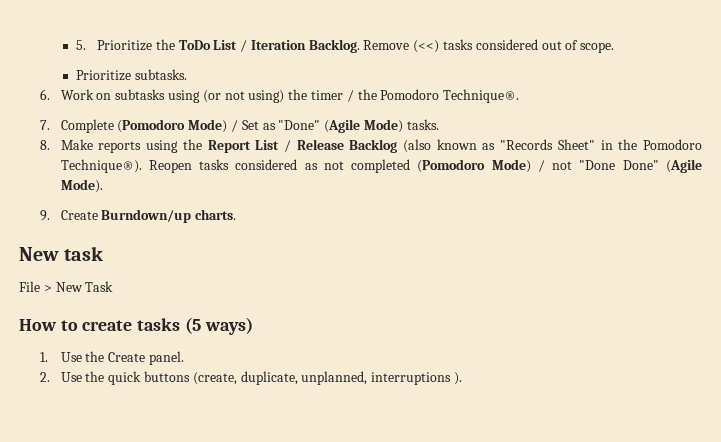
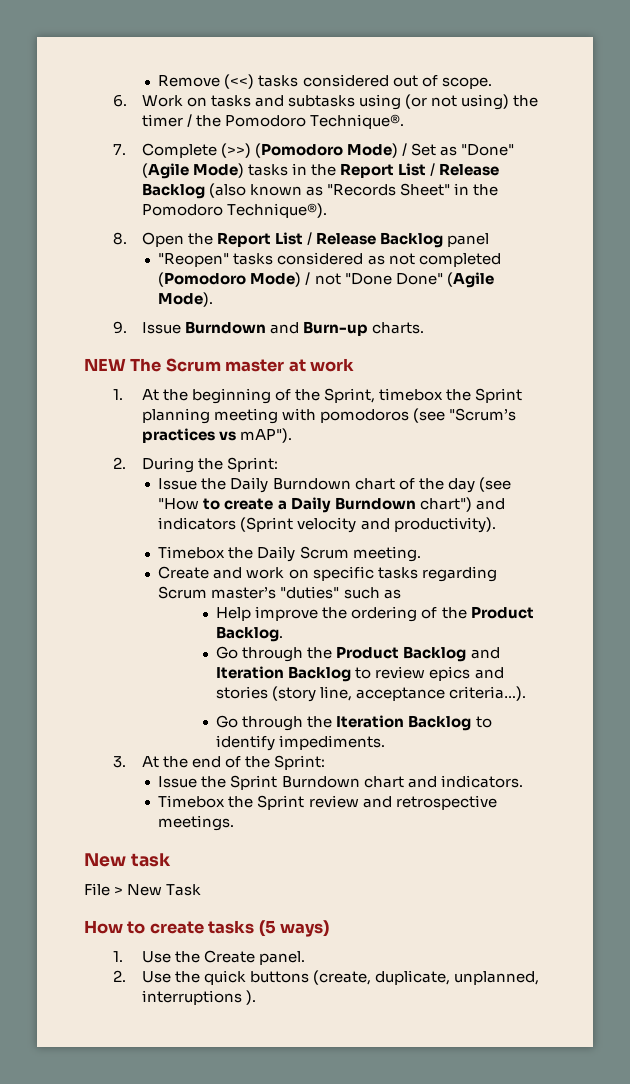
[76,39,360,53] 5. Prioritize the ToDo List / Iteration Backlog. -> (158, 81) none
[76,69,187,81] // Prioritize subtasks. -> (492, 83) none
(112, 96) none -> [210,95,285,107] tasks and
(114, 126) none -> [220,143,251,158] (>>)
[406,119,439,130] [39,139,179,153] tasks. // 8. Make reports using -> [247,163,308,176] tasks in
[148,160,192,173] Reopen -> [112,232,490,248] [158,253,230,267] // 8. Open the Report List / Release Backlog panel // "Reopen"
[60,209,237,223] Create Burndown/up charts. -> [141,321,425,336] [84,358,355,372] [112,388,523,404] [141,408,517,424] [141,428,292,443] [112,457,278,473] [158,477,511,493] [158,497,505,513] [158,517,496,533] [158,546,421,562] [158,566,497,582] [158,586,401,599] [216,606,534,622] [216,626,284,642] [216,646,500,662] [216,666,504,682] [216,686,527,702] [216,715,492,731] [216,735,386,751] [112,755,326,770] [158,775,523,790] [158,795,497,810] [158,815,235,831] Issue Burndown and Burn-up charts. // NEW The Scrum master at work // 1. At the beginning of the Sprint, timebox the Sprint planning meeting with pomodoros (see "Scrum’s practices vs mAP"). // 2. During the Sprint: // Issue the Daily Burndown chart of the day (see "How to create a Daily Burndown chart") and indicators (Sprint velocity and productivity). // Timebox the Daily Scrum meeting. // Create and work on specific tasks regarding Scrum master’s "duties" such as // Help improve the ordering of the Product Backlog. // Go through the Product Backlog and Iteration Backlog to review epics and stories (story line, acceptance criteria…). // Go through the Iteration Backlog to identify impediments. // 3. At the end of the Sprint: // Issue the Sprint Burndown chart and indicators. // Timebox the Sprint review and retrospective meetings.

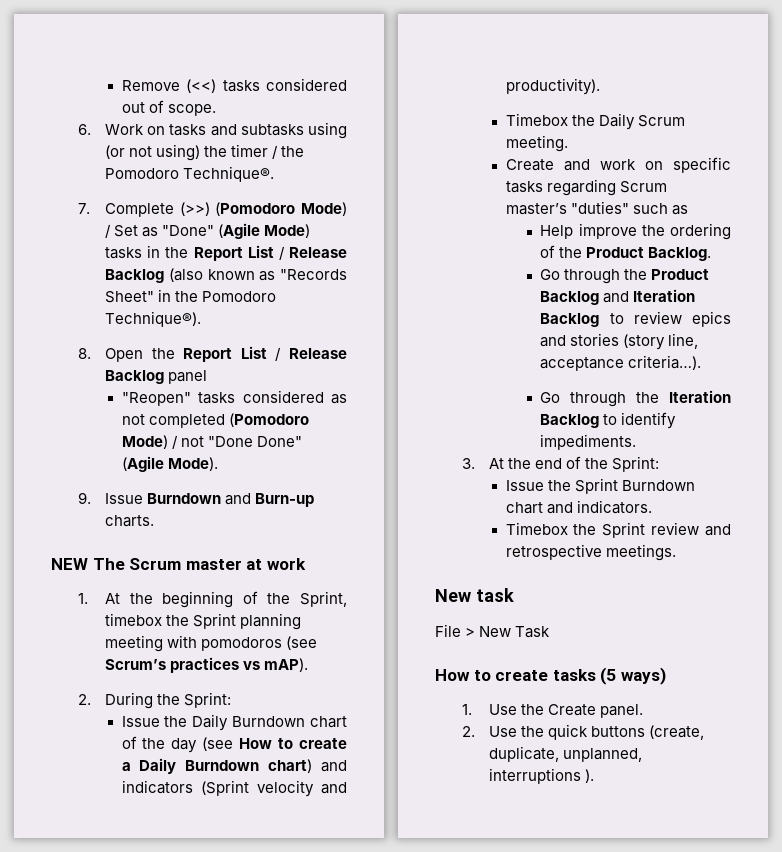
[449,408,517,421] "Scrum’s -> [105,659,167,670] Scrum’s
[239,428,292,443] mAP"). -> [264,658,309,672] mAP).
[158,498,200,510] "How -> [239,738,273,749] How
[419,497,472,512] chart") -> [268,759,313,773] chart)

